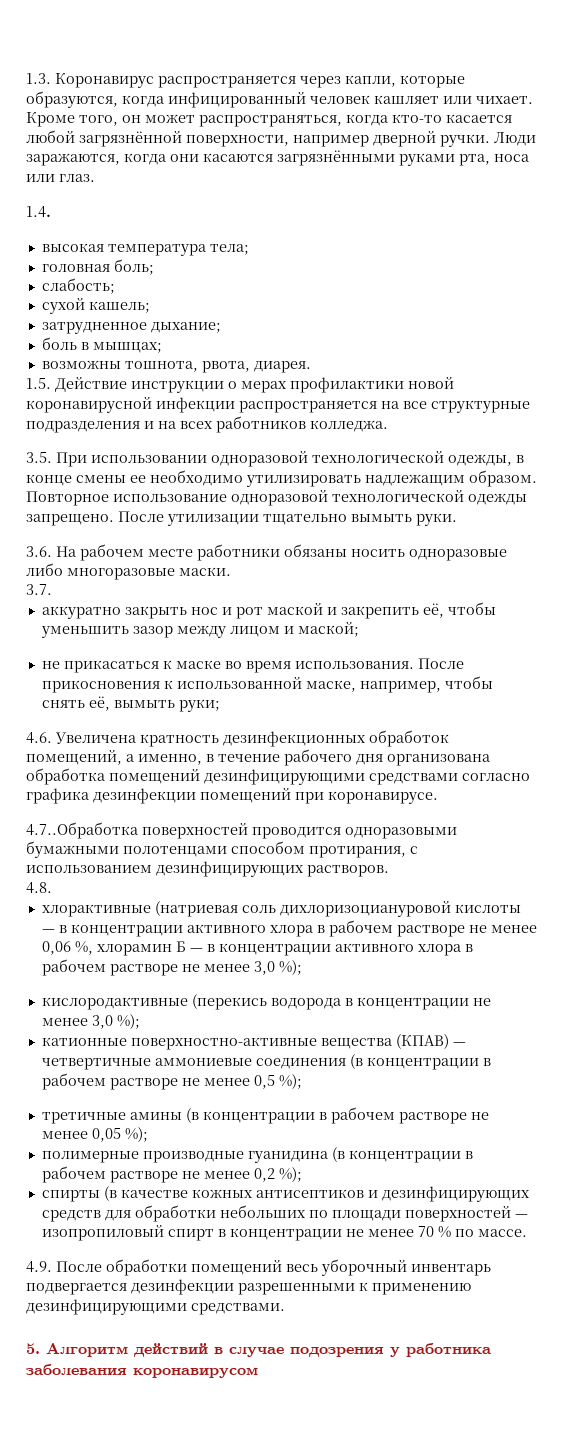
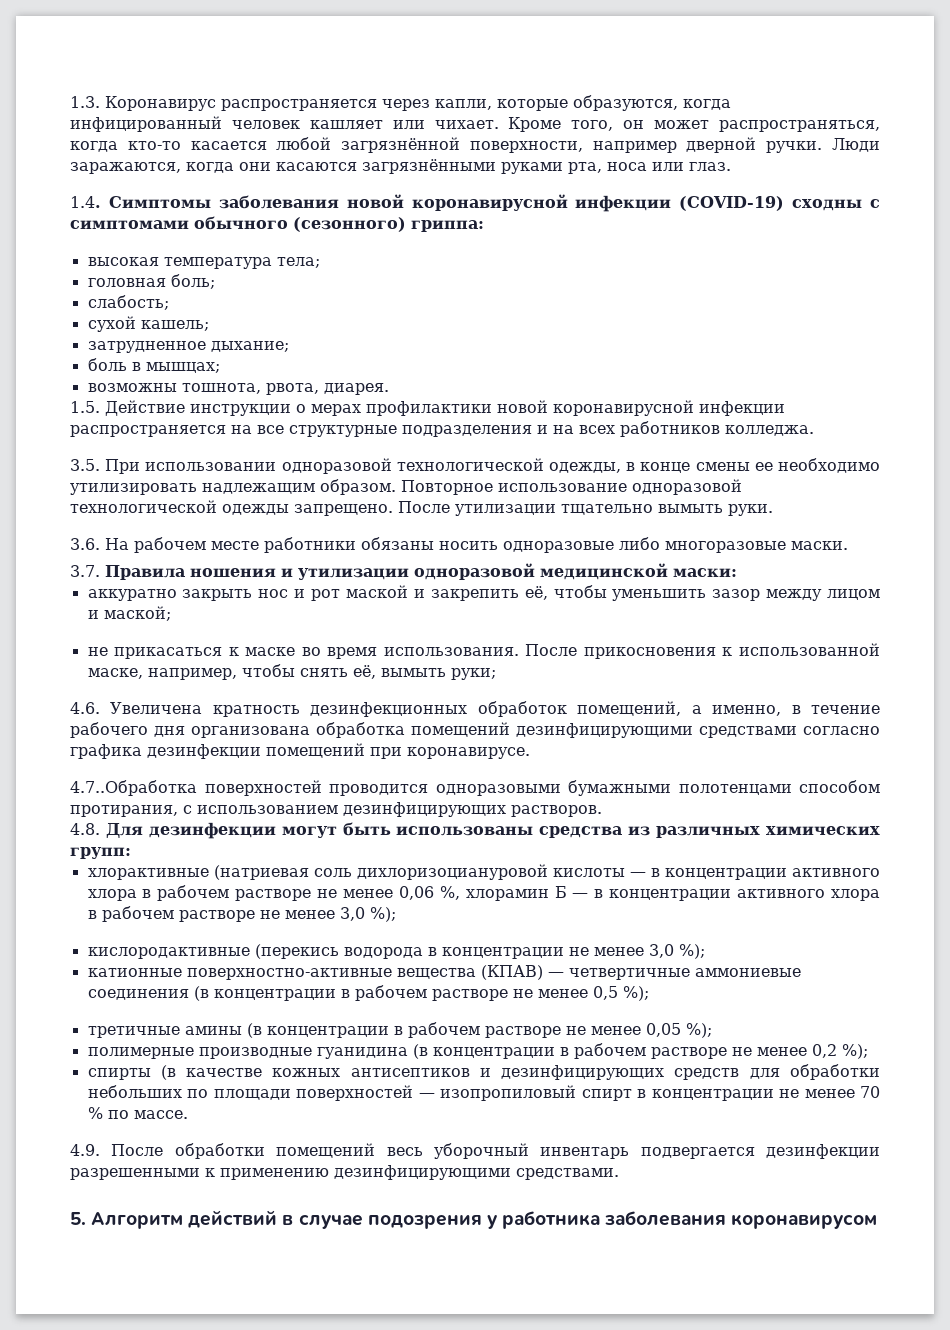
(51, 212) none -> [108,194,880,212] [70,216,484,232] Симптомы заболевания новой коронавирусной инфекции (COVID-19) сходны с симптомами обычного (сезонного) гриппа:
(52, 589) none -> [105,563,737,580] Правила ношения и утилизации одноразовой медицинской маски:
(52, 888) none -> [105,822,881,839] [70,847,131,859] Для дезинфекции могут быть использованы средства из различных химических групп:

